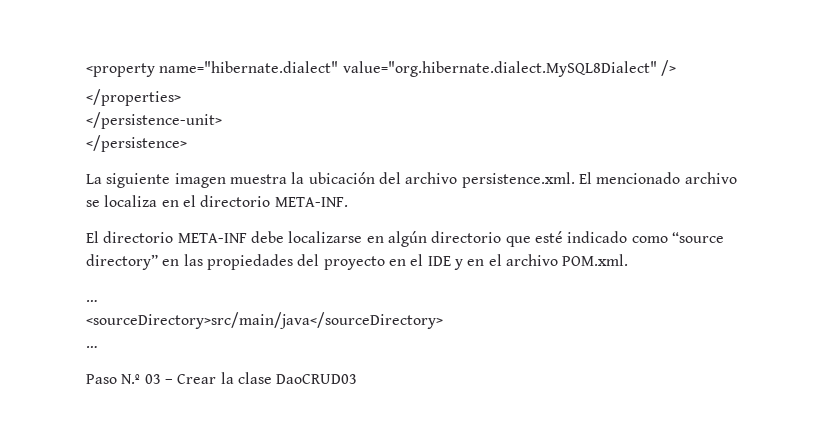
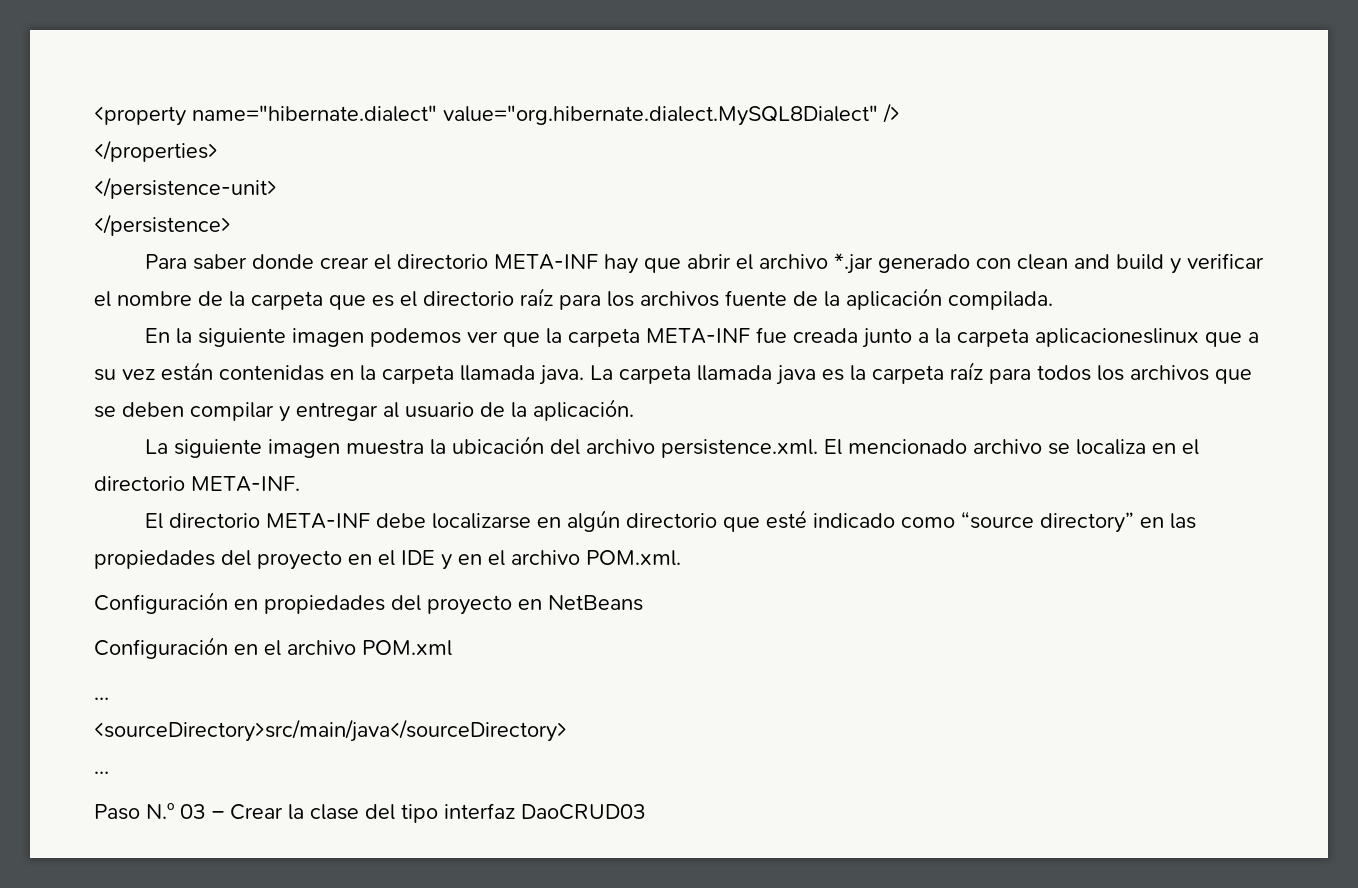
(187, 143) none -> [144,253,1264,274] [94,288,1053,310] [144,327,1259,348] [94,362,1252,385] [94,399,634,422] // Para saber donde crear el directorio META-INF hay que abrir el archivo *.jar generado con clean and build y verificar el nombre de la carpeta que es el directorio raíz para los archivos fuente de la aplicación compilada. // En la siguiente imagen podemos ver que la carpeta META-INF fue creada junto a la carpeta aplicacioneslinux que a su vez están contenidas en la carpeta llamada java. La carpeta llamada java es la carpeta raíz para todos los archivos que se deben compilar y entregar al usuario de la aplicación.
(629, 260) none -> [94,592,643,615] [94,637,452,659] // Configuración en propiedades del proyecto en NetBeans // Configuración en el archivo POM.xml
(272, 378) none -> [365,803,515,823] del tipo interfaz

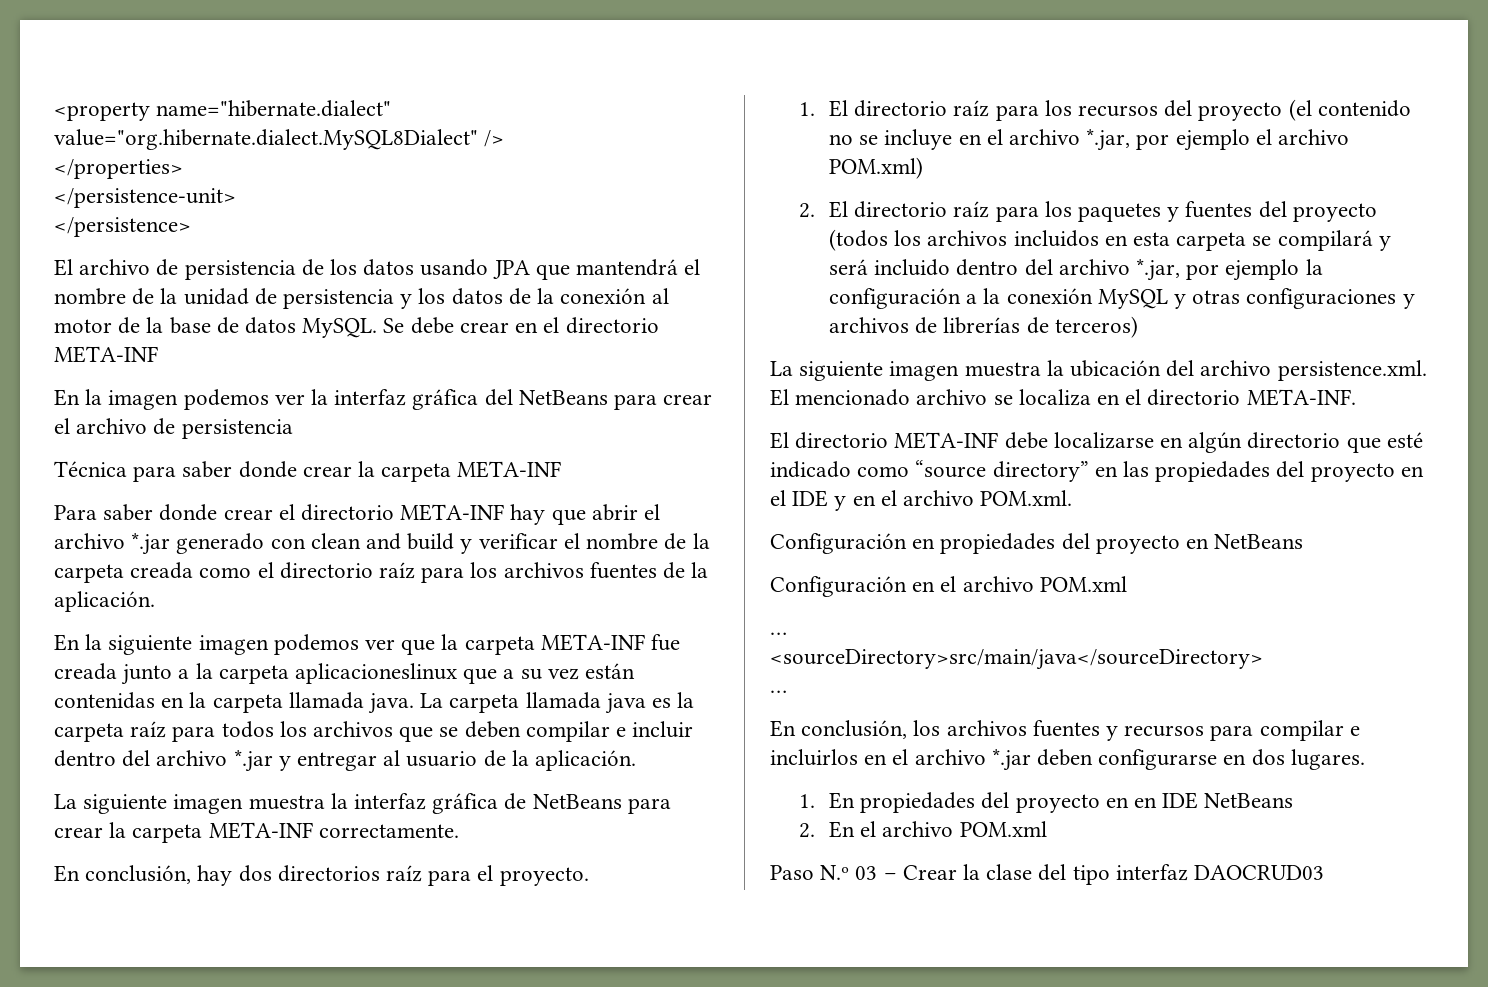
(231, 225) none -> [54,259,701,280] [54,288,669,309] [54,317,659,338] [54,346,158,363] [54,389,713,410] [54,418,293,439] [54,461,562,482] // El archivo de persistencia de los datos usando JPA que mantendrá el nombre de la unidad de persistencia y los datos de la conexión al motor de la base de datos MySQL. Se debe crear en el directorio META-INF // En la imagen podemos ver la interfaz gráfica del NetBeans para crear el archivo de persistencia // Técnica para saber donde crear la carpeta META-INF
[329,295,394,310] que es -> [130,562,252,579] creada como
[725,288,1053,310] fuente de la aplicación compilada. -> [589,562,709,579] [54,591,155,612] fuentes de la aplicación.
(274, 411) none -> [616,721,694,738] [54,749,273,772] e incluir dentro del archivo *.jar
(634, 410) none -> [54,793,671,814] [54,822,459,843] [54,865,589,886] [799,99,1411,121] [828,128,1350,151] [828,157,923,179] [799,201,1377,222] [828,229,1391,251] [828,258,1323,281] [828,288,1415,309] [828,316,1138,338] // La siguiente imagen muestra la interfaz gráfica de NetBeans para crear la carpeta META-INF correctamente. // En conclusión, hay dos directorios raíz para el proyecto. // 1. El directorio raíz para los recursos del proyecto (el contenido no se incluye en el archivo *.jar, por ejemplo el archivo POM.xml) // 2. El directorio raíz para los paquetes y fuentes del proyecto (todos los archivos incluidos en esta carpeta se compilará y será incluido dentro del archivo *.jar, por ejemplo la configuración a la conexión MySQL y otras configuraciones y archivos de librerías de terceros)
(109, 772) none -> [770,720,1360,741] [770,748,1365,771] [799,792,1294,813] [799,821,1047,838] // En conclusión, los archivos fuentes y recursos para compilar e incluirlos en el archivo *.jar deben configurarse en dos lugares. // 1. En propiedades del proyecto en en IDE NetBeans // 2. En el archivo POM.xml
[521,804,646,820] DaoCRUD03 -> [1194,865,1325,880] DAOCRUD03

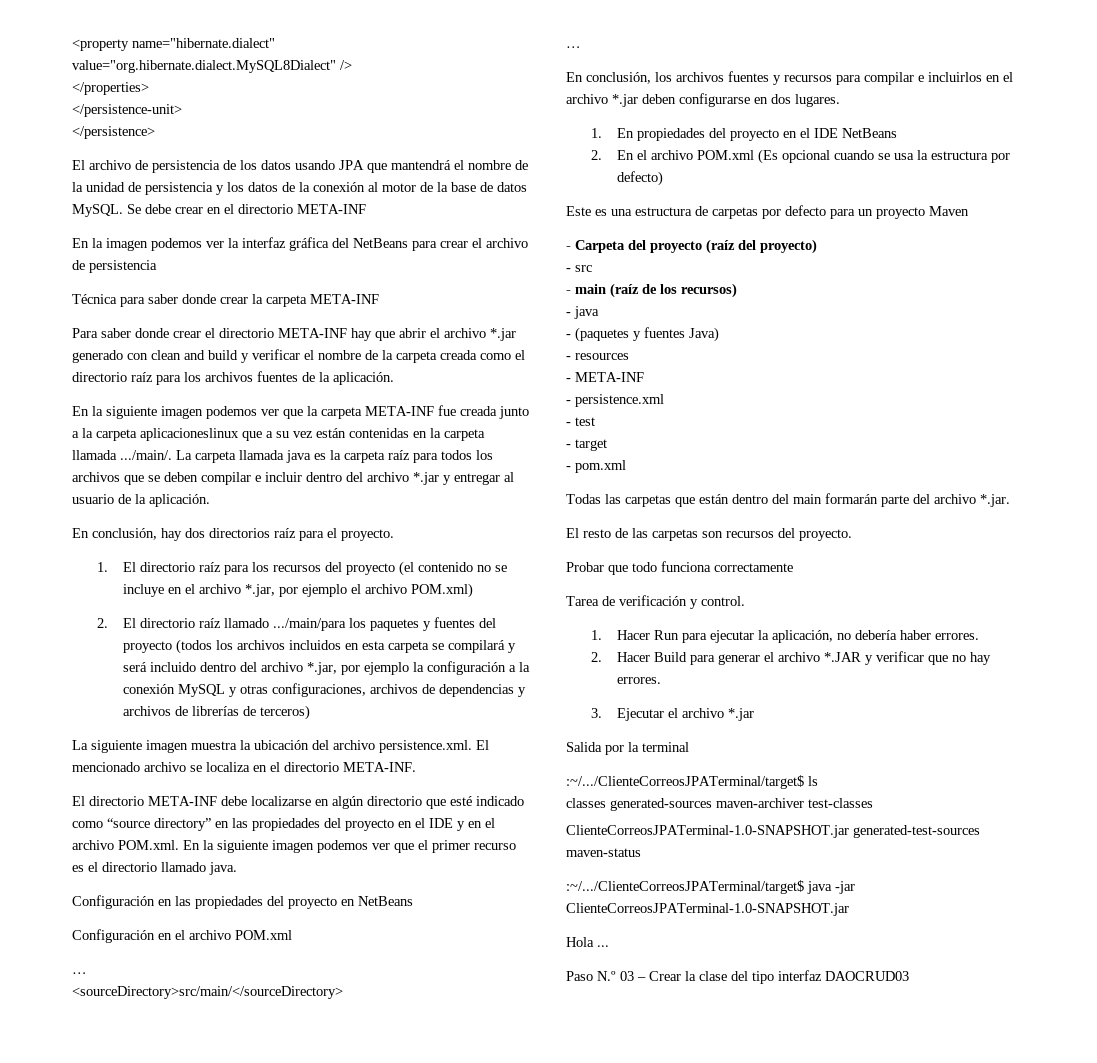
[368,693,415,714] java. -> [120,450,172,460] .../main/.
[54,793,671,814] [54,822,459,843] // La siguiente imagen muestra la interfaz gráfica de NetBeans para crear la carpeta META-INF correctamente. -> (210, 500) none
[995,206,1039,222] para -> [223,618,346,631] llamado .../main/para
[1246,288,1397,309] configuraciones -> [271,683,514,697] configuraciones, archivos de dependencias
[770,533,936,554] // Configuración en -> [183,840,516,853] [72,862,237,875] [72,895,191,909] En la siguiente imagen podemos ver que el primer recurso es el directorio llamado java. // Configuración en las
[770,649,1263,670] <sourceDirectory>src/main/java</sourceDirectory> -> [72,986,343,999] <sourceDirectory>src/main/</sourceDirectory>
[1133,797,1157,808] en -> [799,128,810,138] el
(1047, 829) none -> [757,149,1010,164] [616,171,663,186] [566,205,969,219] [566,239,817,254] [566,265,592,272] [566,283,737,298] [566,306,599,319] [566,327,719,342] [566,353,629,360] [566,372,644,382] [566,394,664,407] [566,417,595,426] [566,439,607,451] [566,460,626,473] [566,493,1010,507] [566,528,852,541] [566,561,793,575] [566,595,745,609] [591,630,979,643] [591,651,991,665] [616,677,661,684] [591,708,754,721] [566,742,689,755] [566,775,818,789] [566,798,873,811] [566,825,980,838] [566,848,641,857] [566,880,855,894] [566,903,849,916] [566,937,609,947] (Es opcional cuando se usa la estructura por defecto) // Este es una estructura de carpetas por defecto para un proyecto Maven // - Carpeta del proyecto (raíz del proyecto) // - src // - main (raíz de los recursos) // - java // - (paquetes y fuentes Java) // - resources // - META-INF // - persistence.xml // - test // - target // - pom.xml // Todas las carpetas que están dentro del main formarán parte del archivo *.jar. // El resto de las carpetas son recursos del proyecto. // Probar que todo funciona correctamente // Tarea de verificación y control. // 1. Hacer Run para ejecutar la aplicación, no debería haber errores. // 2. Hacer Build para generar el archivo *.JAR y verificar que no hay errores. // 3. Ejecutar el archivo *.jar // Salida por la terminal // :~/.../ClienteCorreosJPATerminal/target$ ls // classes generated-sources maven-archiver test-classes // ClienteCorreosJPATerminal-1.0-SNAPSHOT.jar generated-test-sources maven-status // :~/.../ClienteCorreosJPATerminal/target$ java -jar ClienteCorreosJPATerminal-1.0-SNAPSHOT.jar // Hola ...

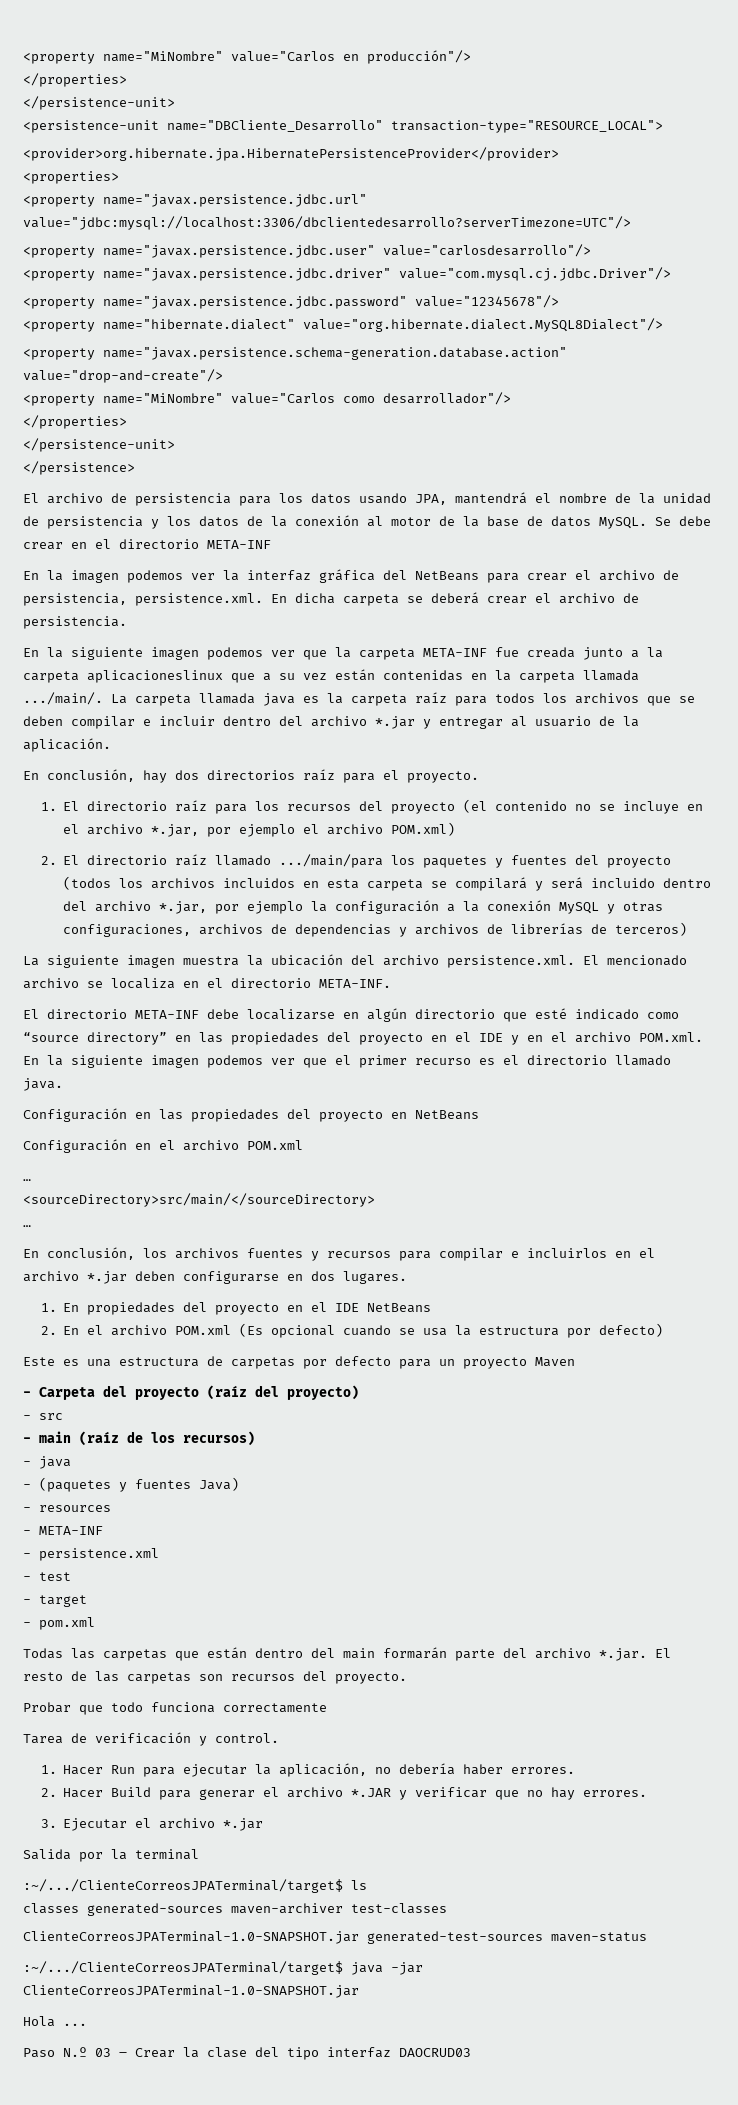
[72,38,275,51] [72,60,352,73] <property name="hibernate.dialect" value="org.hibernate.dialect.MySQL8Dialect" /> -> [23,50,471,64] [23,73,127,87] [23,96,175,110] [23,120,663,133] [23,147,559,161] [23,171,119,184] [23,194,367,207] [23,216,631,230] [23,244,591,258] [23,267,671,281] [23,295,559,309] [23,318,663,332] [23,347,567,360] [23,369,223,383] [23,392,511,406] <property name="MiNombre" value="Carlos en producción"/> // </properties> // </persistence-unit> // <persistence-unit name="DBCliente_Desarrollo" transaction-type="RESOURCE_LOCAL"> // <provider>org.hibernate.jpa.HibernatePersistenceProvider</provider> // <properties> // <property name="javax.persistence.jdbc.url" value="jdbc:mysql://localhost:3306/dbclientedesarrollo?serverTimezone=UTC"/> // <property name="javax.persistence.jdbc.user" value="carlosdesarrollo"/> // <property name="javax.persistence.jdbc.driver" value="com.mysql.cj.jdbc.Driver"/> // <property name="javax.persistence.jdbc.password" value="12345678"/> // <property name="hibernate.dialect" value="org.hibernate.dialect.MySQL8Dialect"/> // <property name="javax.persistence.schema-generation.database.action" value="drop-and-create"/> // <property name="MiNombre" value="Carlos como desarrollador"/>
[223,160,236,170] de -> [239,496,271,506] para
[339,160,387,173] JPA que -> [415,494,447,505] JPA,
[89,260,157,273] [72,294,379,307] [72,328,516,341] [72,349,525,363] [72,371,394,385] persistencia // Técnica para saber donde crear la carpeta META-INF // Para saber donde crear el directorio META-INF hay que abrir el archivo *.jar generado con clean and build y verificar el nombre de la carpeta creada como el directorio raíz para los archivos fuentes de la aplicación. -> [23,592,639,606] [23,616,127,629] persistencia, persistence.xml. En dicha carpeta se deberá crear el archivo de persistencia.
(1010, 500) // -> (647, 1654) none

